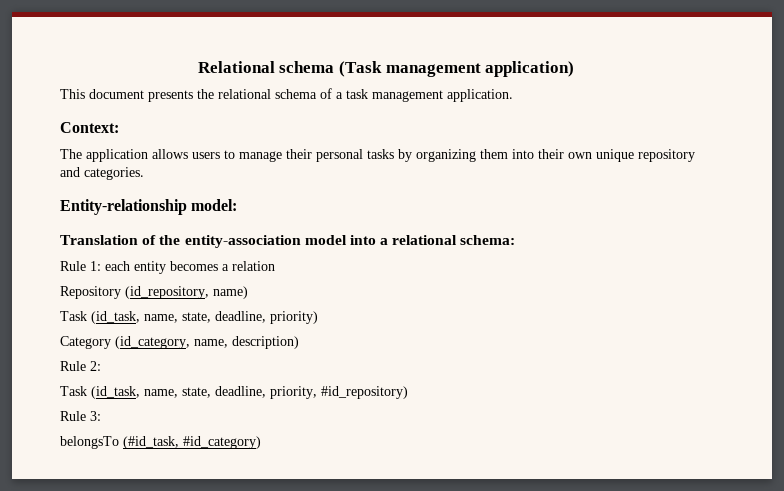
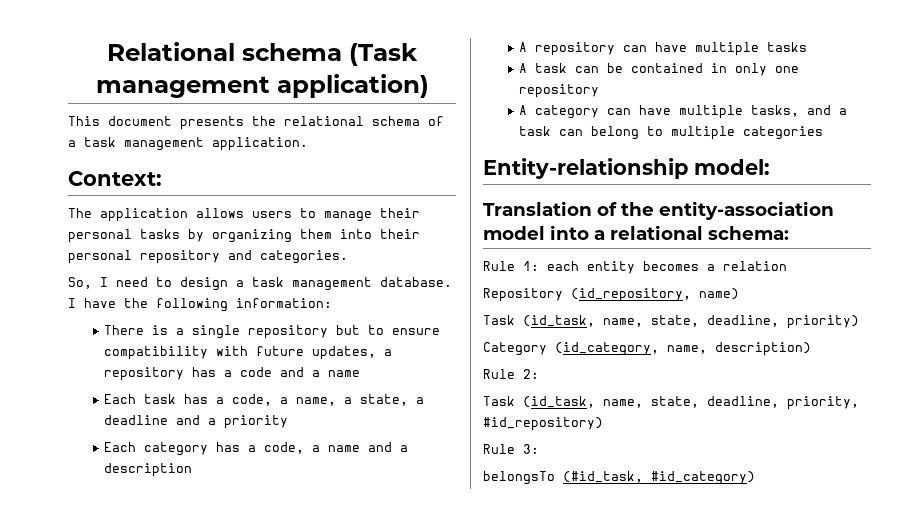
[568,149,634,162] own unique -> [68,250,132,264] personal
(144, 173) none -> [68,277,452,291] [68,298,332,312] [104,325,441,339] [104,346,393,360] [104,367,361,381] [104,394,425,406] [104,415,289,429] [104,442,409,456] [104,463,193,477] [519,42,808,56] [519,63,800,76] [519,84,600,98] [519,105,848,119] [519,126,824,140] // So, I need to design a task management database. I have the following information: // There is a single repository but to ensure compatibility with future updates, a repository has a code and a name // Each task has a code, a name, a state, a deadline and a priority // Each category has a code, a name and a description // A repository can have multiple tasks // A task can be contained in only one repository // A category can have multiple tasks, and a task can belong to multiple categories

